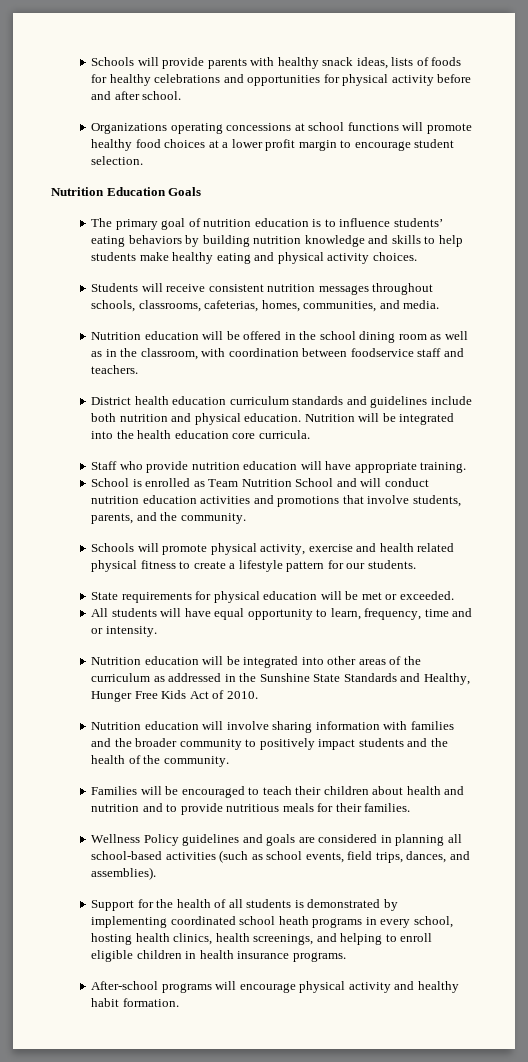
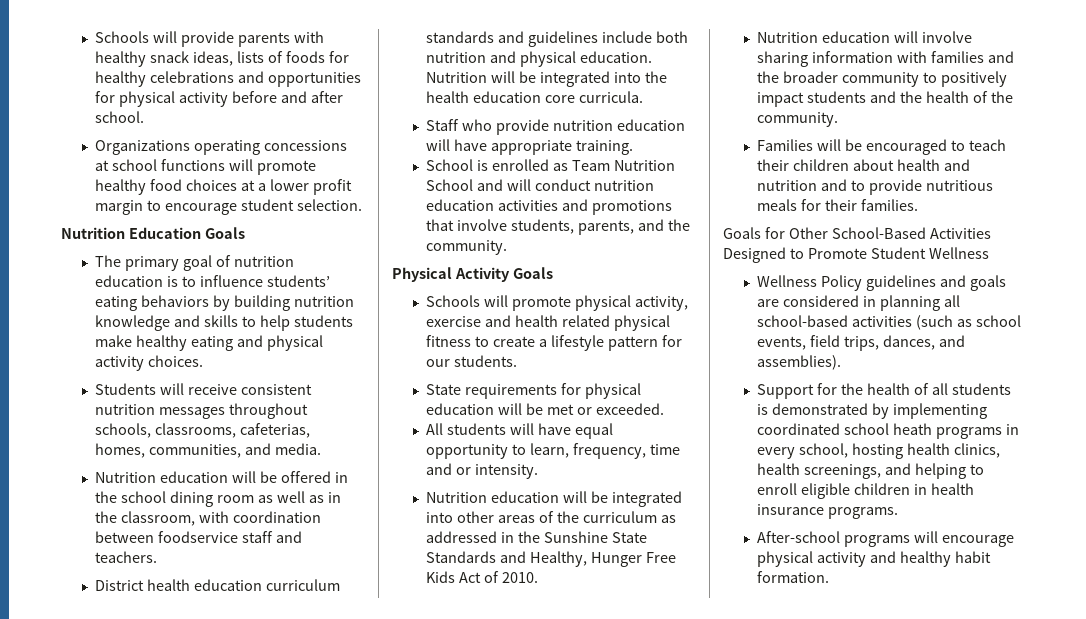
(246, 518) none -> [392,267,553,282] // Physical Activity Goals
(411, 807) none -> [723,227,991,239] [723,247,989,263] // Goals for Other School-Based Activities Designed to Promote Student Wellness

